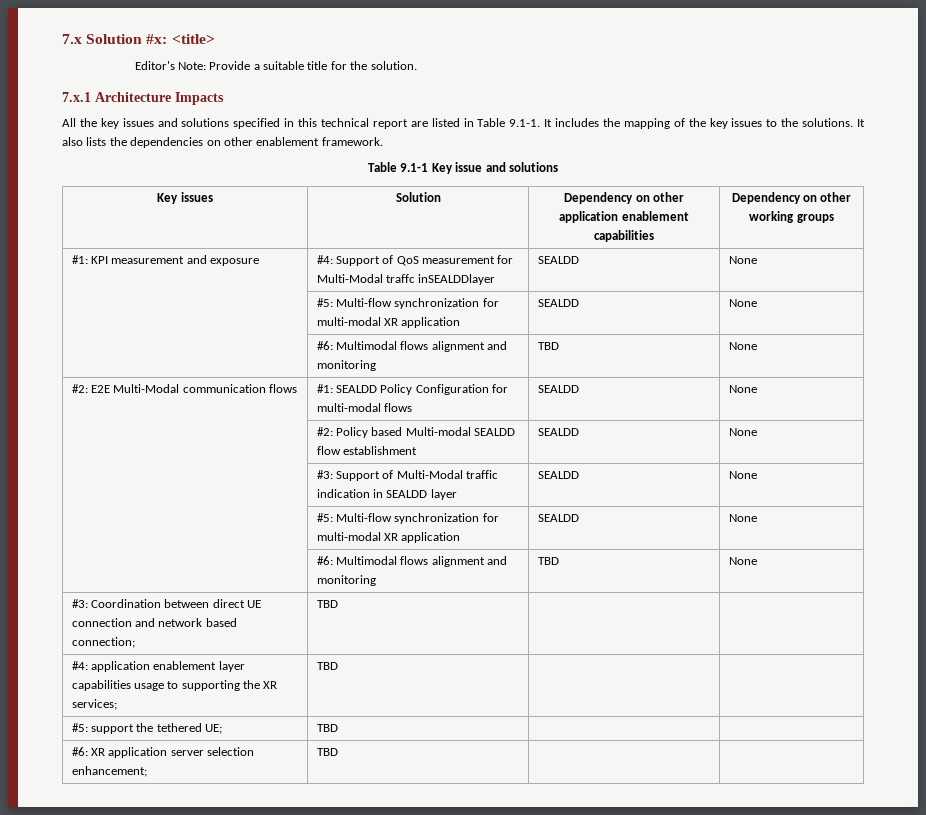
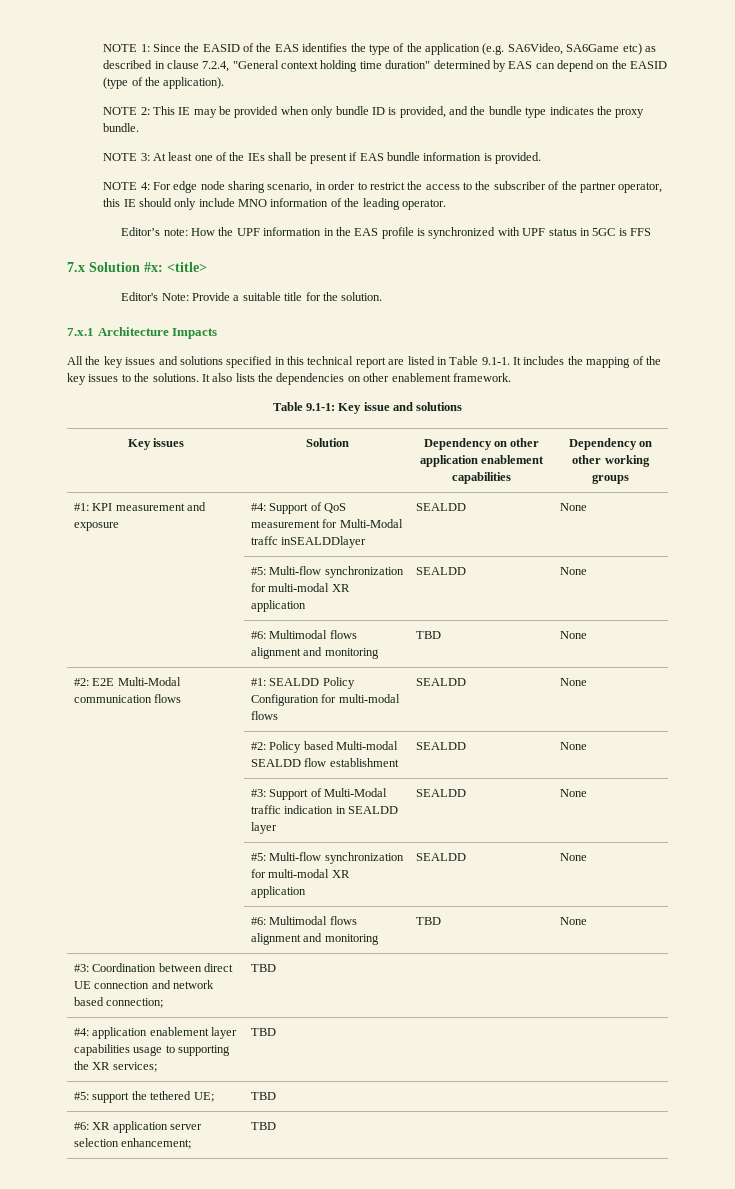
(62, 39) none -> [103,43,656,55] [103,60,668,72] [103,77,225,89] [103,106,645,118] [103,123,140,132] [103,152,542,164] [103,181,663,193] [103,198,446,210] [121,227,652,239] NOTE 1: Since the EASID of the EAS identifies the type of the application (e.g. SA6Video, SA6Game etc) as described in clause 7.2.4, "General context holding time duration" determined by EAS can depend on the EASID (type of the application). // NOTE 2: This IE may be provided when only bundle ID is provided, and the bundle type indicates the proxy bundle. // NOTE 3: At least one of the IEs shall be present if EAS bundle information is provided. // NOTE 4: For edge node sharing scenario, in order to restrict the access to the subscriber of the partner operator, this IE should only include MNO information of the leading operator. // Editor’s note: How the UPF information in the EAS profile is synchronized with UPF status in 5GC is FFS //
[400,163,429,172] 9.1-1 -> [305,403,335,411] 9.1-1:

